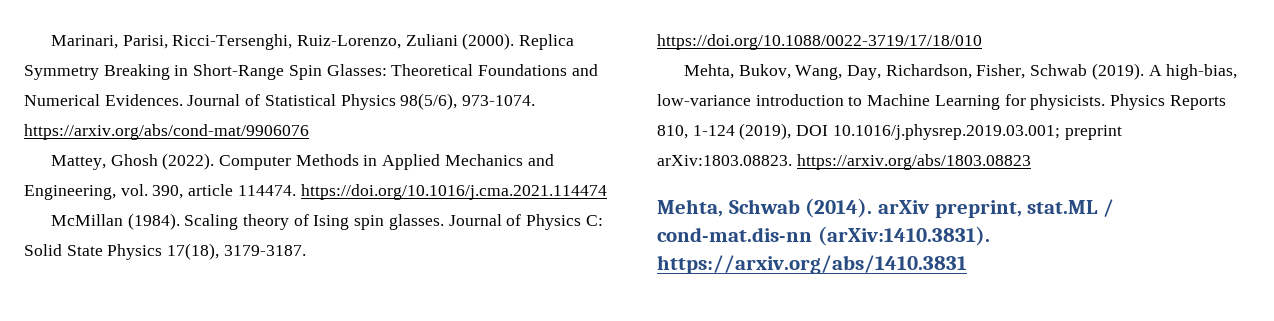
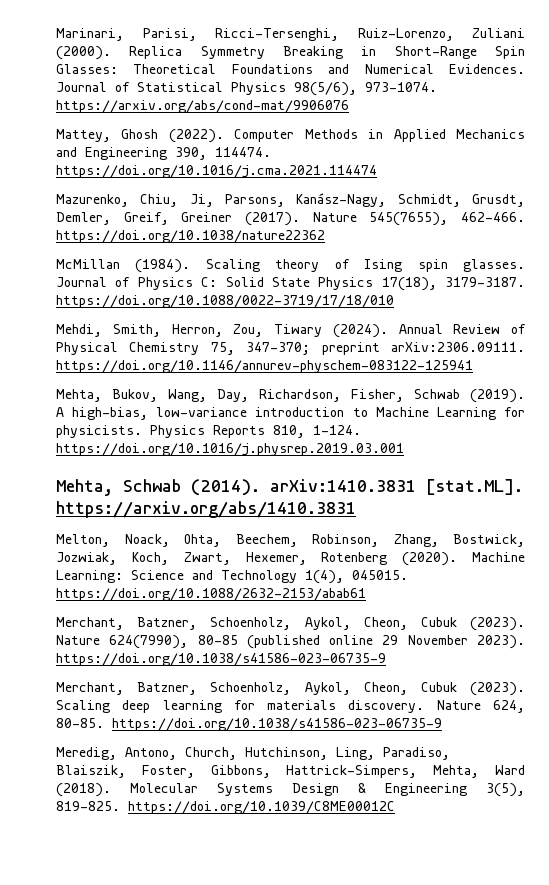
[24,184,607,200] Engineering, vol. 390, article 114474. https://doi.org/10.1016/j.cma.2021.114474 -> [85,147,271,160] [56,165,377,178] [56,193,525,207] [56,212,525,226] [56,230,325,243] Engineering 390, 114474. https://doi.org/10.1016/j.cma.2021.114474 // Mazurenko, Chiu, Ji, Parsons, Kanász-Nagy, Schmidt, Grusdt, Demler, Greif, Greiner (2017). Nature 545(7655), 462-466. https://doi.org/10.1038/nature22362
(982, 42) none -> [56,324,526,338] [56,342,525,355] [56,360,473,373] // Mehdi, Smith, Herron, Zou, Tiwary (2024). Annual Review of Physical Chemistry 75, 347-370; preprint arXiv:2306.09111. https://doi.org/10.1146/annurev-physchem-083122-125941
[692,123,1122,140] [657,154,1031,170] [657,198,1115,218] [657,226,990,246] [657,255,967,274] 1-124 (2019), DOI 10.1016/j.physrep.2019.03.001; preprint arXiv:1803.08823. https://arxiv.org/abs/1803.08823 // Mehta, Schwab (2014). arXiv preprint, stat.ML / cond-mat.dis-nn (arXiv:1410.3831). https://arxiv.org/abs/1410.3831 -> [313,425,361,435] [56,443,404,456] [56,479,523,496] [56,501,356,518] [56,534,525,547] [56,552,525,566] [56,570,408,584] [56,588,366,601] [56,617,525,631] [56,635,525,649] [56,653,386,666] [56,682,525,696] [56,700,525,713] [56,718,442,731] [56,747,450,760] [56,765,525,778] [56,783,525,797] [56,801,395,814] 1-124. https://doi.org/10.1016/j.physrep.2019.03.001 // Mehta, Schwab (2014). arXiv:1410.3831 [stat.ML]. https://arxiv.org/abs/1410.3831 // Melton, Noack, Ohta, Beechem, Robinson, Zhang, Bostwick, Jozwiak, Koch, Zwart, Hexemer, Rotenberg (2020). Machine Learning: Science and Technology 1(4), 045015. https://doi.org/10.1088/2632-2153/abab61 // Merchant, Batzner, Schoenholz, Aykol, Cheon, Cubuk (2023). Nature 624(7990), 80-85 (published online 29 November 2023). https://doi.org/10.1038/s41586-023-06735-9 // Merchant, Batzner, Schoenholz, Aykol, Cheon, Cubuk (2023). Scaling deep learning for materials discovery. Nature 624, 80-85. https://doi.org/10.1038/s41586-023-06735-9 // Meredig, Antono, Church, Hutchinson, Ling, Paradiso, Blaiszik, Foster, Gibbons, Hattrick-Simpers, Mehta, Ward (2018). Molecular Systems Design & Engineering 3(5), 819-825. https://doi.org/10.1039/C8ME00012C

